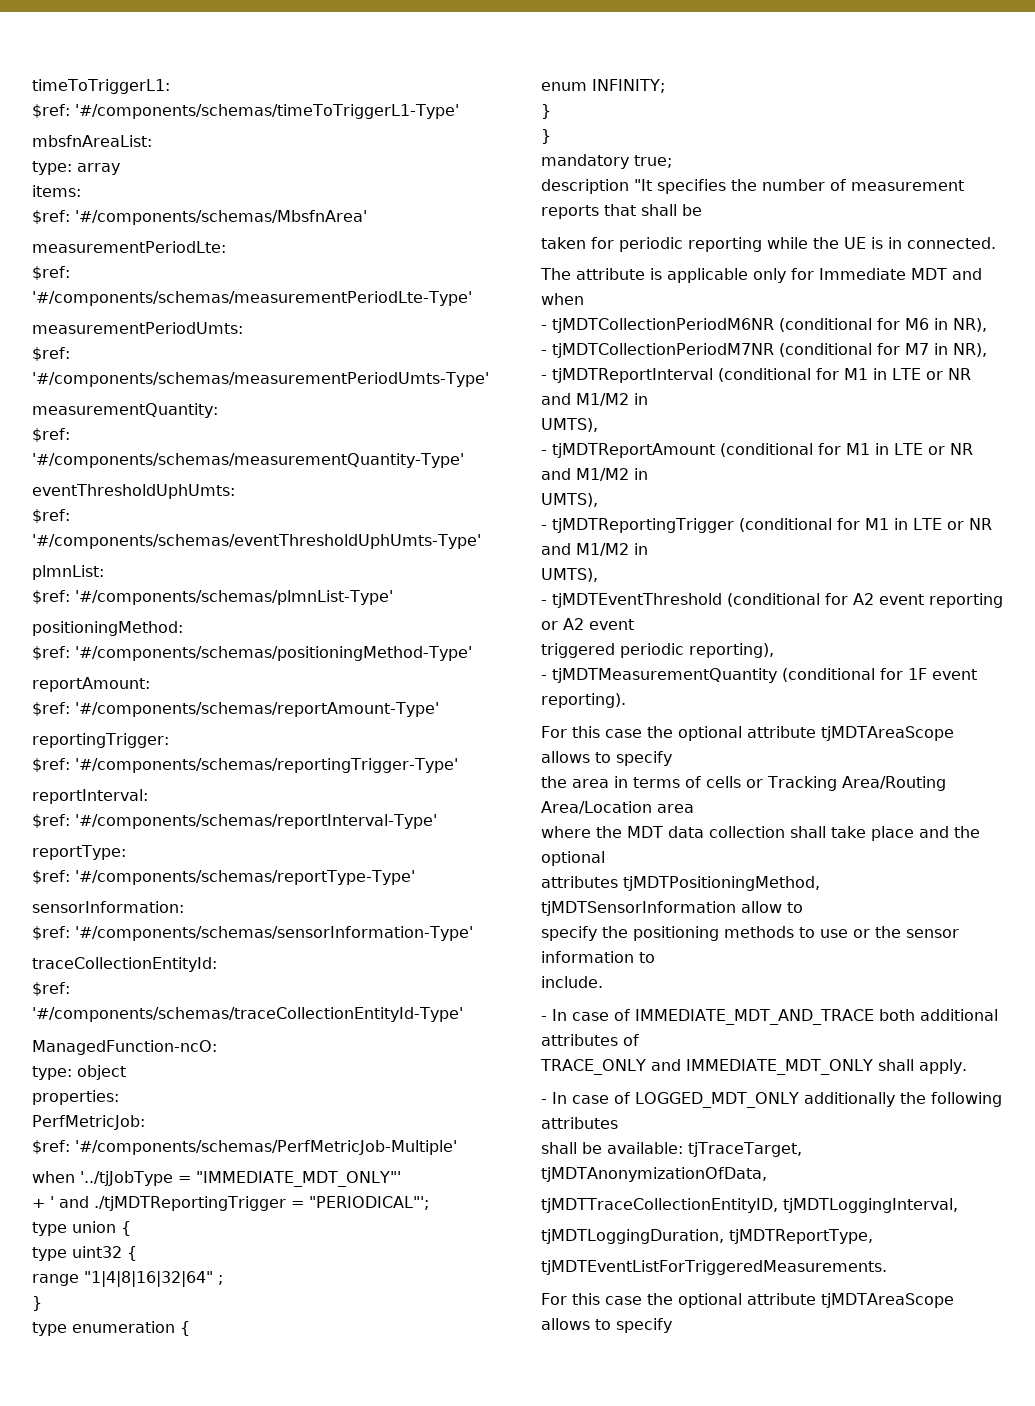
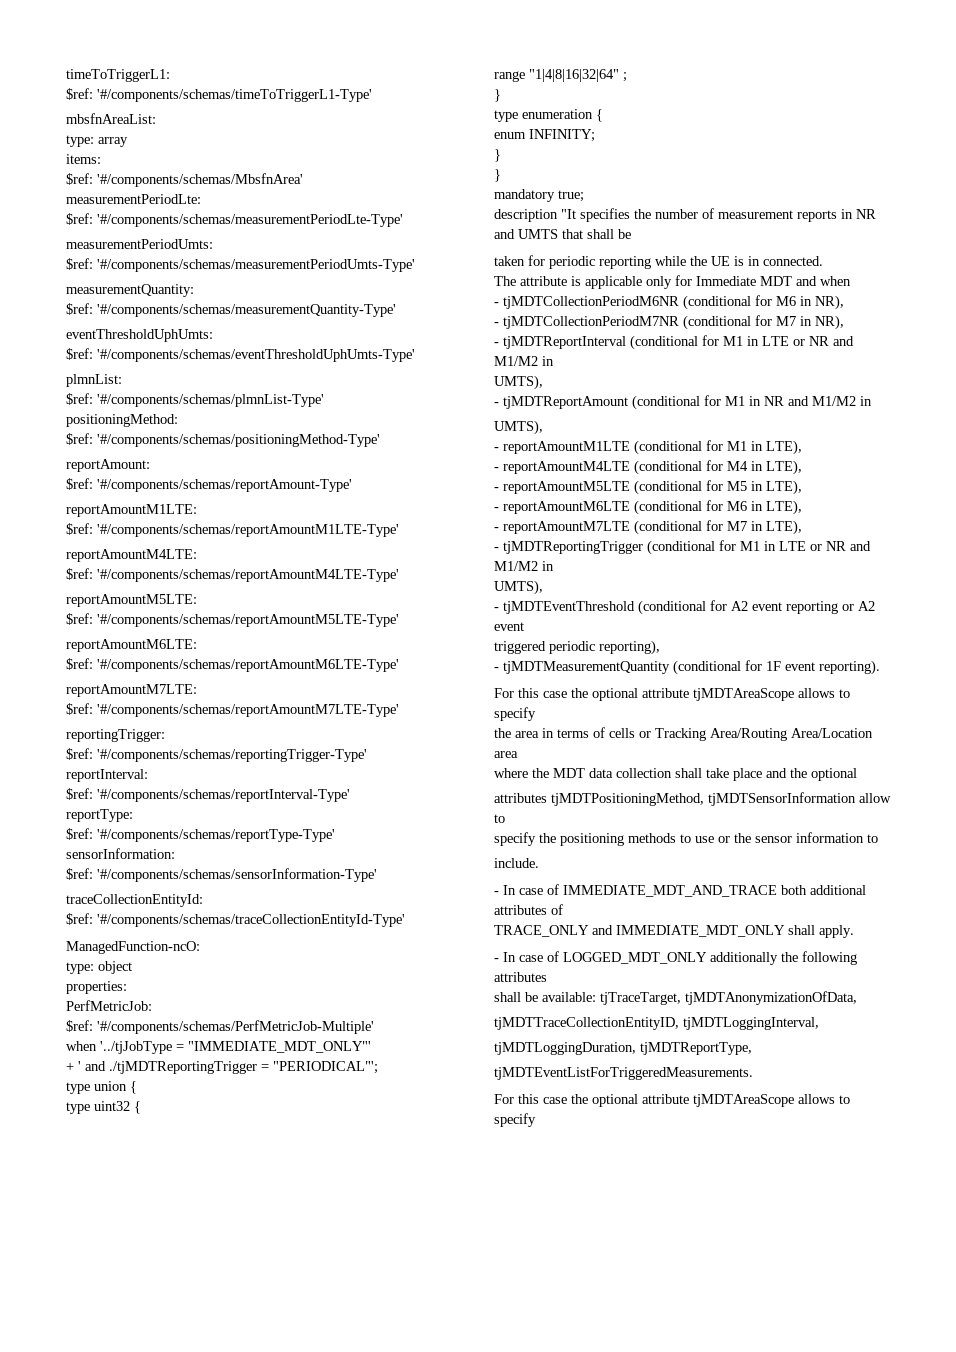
(439, 709) none -> [66,504,197,517] [66,523,399,537] [66,549,197,562] [66,568,399,582] [66,594,197,607] [66,613,399,627] [66,639,197,652] [66,658,399,672] [66,684,197,697] [66,703,399,717] // reportAmountM1LTE: // $ref: '#/components/schemas/reportAmountM1LTE-Type' // reportAmountM4LTE: // $ref: '#/components/schemas/reportAmountM4LTE-Type' // reportAmountM5LTE: // $ref: '#/components/schemas/reportAmountM5LTE-Type' // reportAmountM6LTE: // $ref: '#/components/schemas/reportAmountM6LTE-Type' // reportAmountM7LTE: // $ref: '#/components/schemas/reportAmountM7LTE-Type'
(599, 212) none -> [841,209,876,219] [494,229,558,239] in NR and UMTS
[894,443,973,455] [541,468,648,481] [541,493,598,507] LTE or NR and M1/M2 in // UMTS), -> [764,396,872,406] [494,420,543,435] [494,440,802,455] [494,460,802,475] [494,480,802,495] [494,500,802,515] [494,520,802,535] NR and M1/M2 in // UMTS), // - reportAmountM1LTE (conditional for M1 in LTE), // - reportAmountM4LTE (conditional for M4 in LTE), // - reportAmountM5LTE (conditional for M5 in LTE), // - reportAmountM6LTE (conditional for M6 in LTE), // - reportAmountM7LTE (conditional for M7 in LTE),

